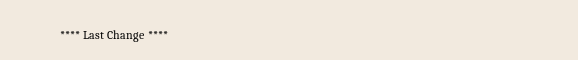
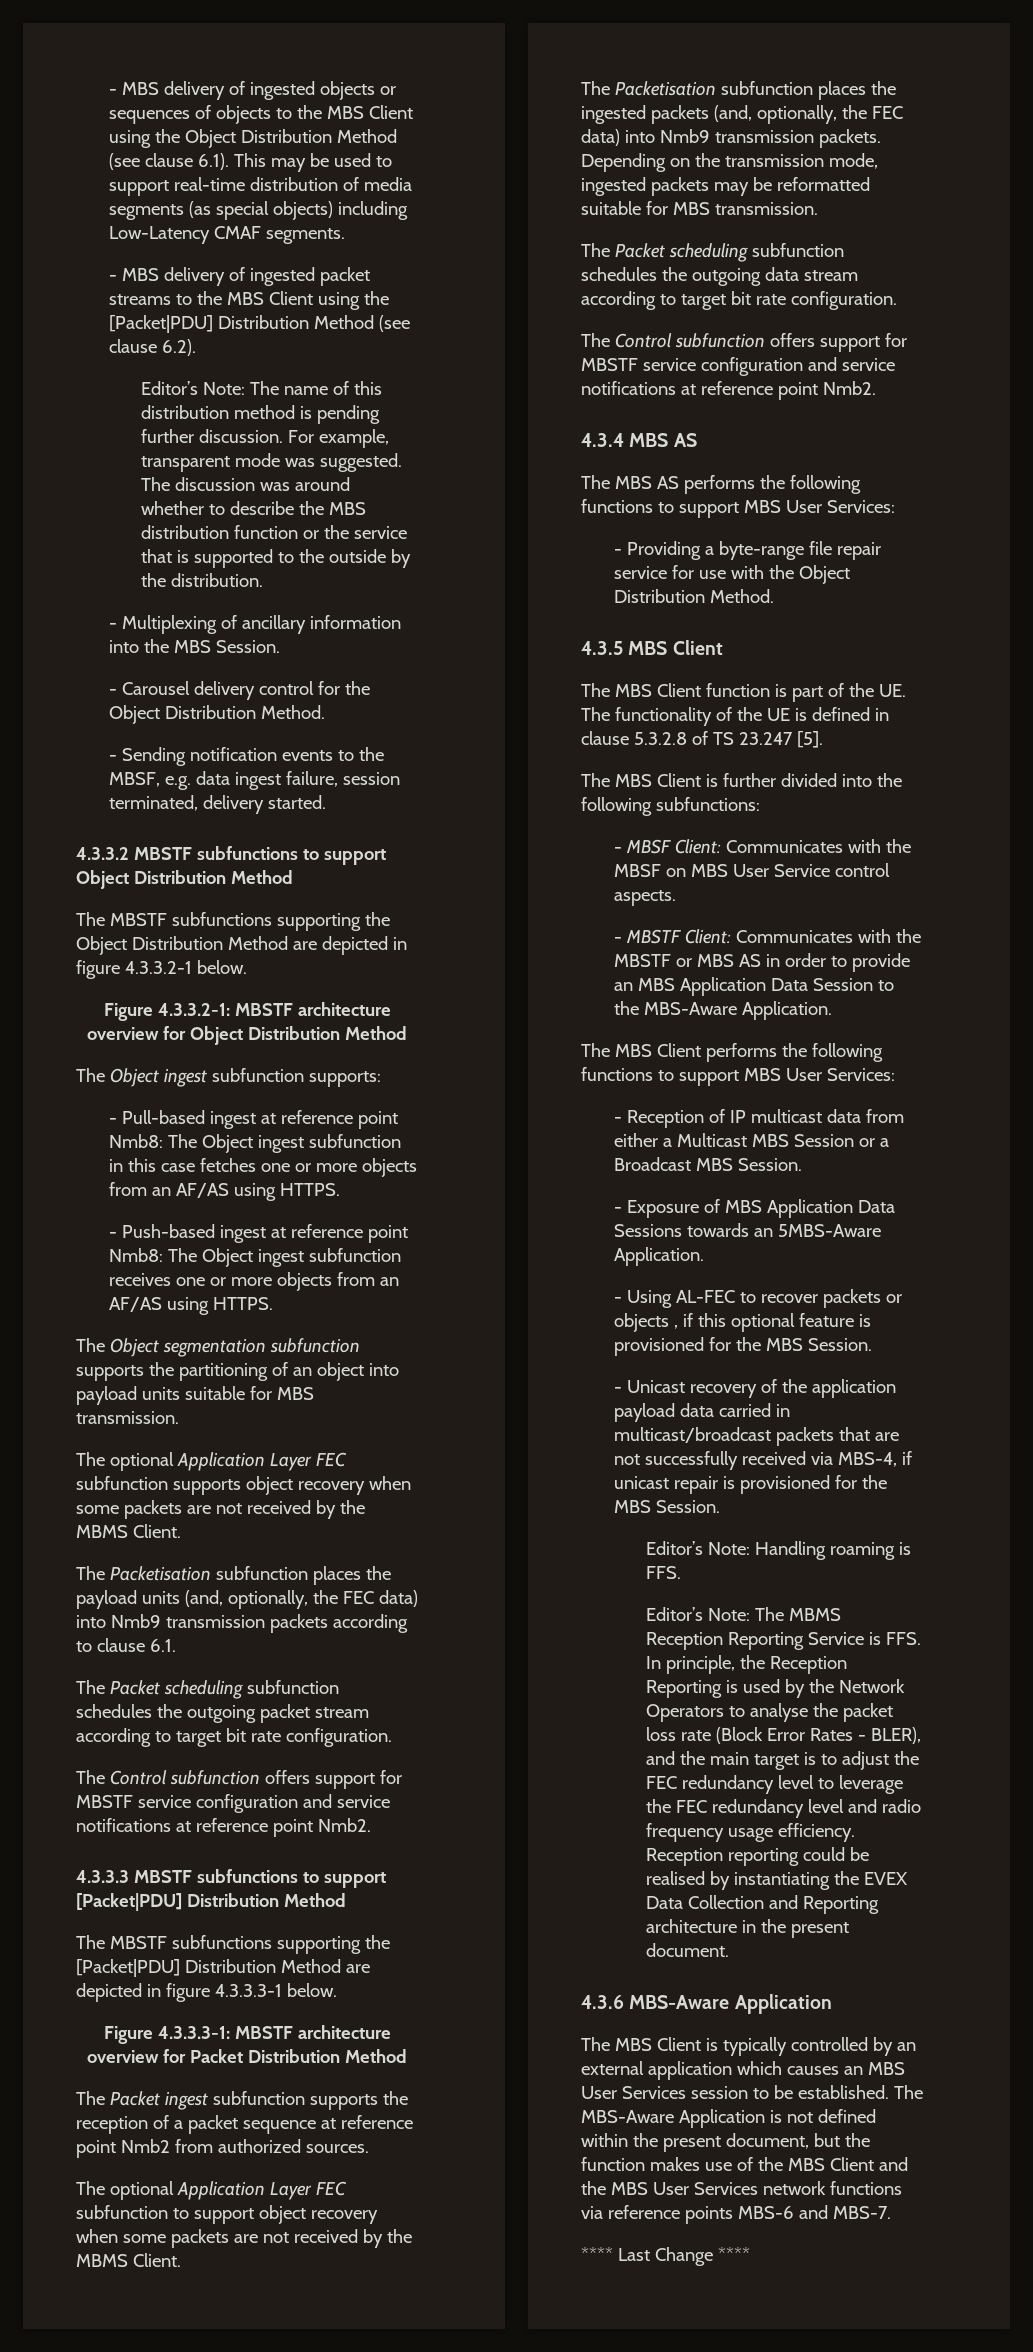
(60, 35) none -> [108,81,396,100] [108,105,413,124] [108,129,397,148] [108,153,392,172] [108,177,412,196] [108,201,408,220] [108,226,345,244] [108,267,370,286] [108,291,389,310] [108,315,410,333] [108,339,196,356] [141,381,383,395] [141,405,381,424] [141,429,390,448] [141,453,403,472] [141,477,351,491] [141,501,367,515] [141,525,408,539] [141,549,412,568] [141,573,264,587] [108,615,401,634] [108,639,280,653] [108,681,370,700] [108,705,325,724] [108,747,384,766] [108,771,400,790] [108,795,326,814] [76,846,386,865] [76,870,293,889] [76,912,390,931] [76,936,407,955] [76,960,247,979] [103,1002,391,1021] [87,1026,407,1045] [76,1068,381,1087] [108,1110,398,1129] [108,1134,401,1153] [108,1158,417,1177] [108,1182,340,1201] [108,1224,408,1243] [108,1248,401,1267] [108,1272,399,1291] [108,1297,273,1315] [76,1338,360,1357] [76,1362,399,1381] [76,1386,314,1405] [76,1411,179,1424] [76,1452,347,1471] [76,1476,411,1495] [76,1500,365,1519] [76,1524,181,1538] [76,1566,391,1585] [76,1590,418,1609] [76,1614,408,1633] [76,1638,176,1652] [76,1680,339,1699] [76,1704,369,1723] [76,1728,392,1747] [76,1770,402,1789] [76,1794,390,1813] [76,1818,371,1837] [76,1869,386,1888] [76,1893,346,1911] [76,1935,390,1954] [76,1959,370,1977] [76,1983,337,2002] [103,2025,391,2044] [87,2049,407,2063] [76,2091,408,2110] [76,2115,413,2134] [76,2139,369,2158] [76,2181,347,2200] [76,2205,378,2224] [76,2229,412,2248] [76,2253,181,2267] [581,81,896,100] [581,105,903,124] [581,129,881,148] [581,153,878,172] [581,177,870,196] [581,201,818,215] [581,243,844,262] [581,267,858,286] [581,291,897,310] [581,333,907,352] [581,357,895,376] [581,381,876,400] [581,433,697,447] [581,475,861,494] [581,499,895,518] [613,541,881,560] [613,565,850,584] [613,589,774,603] [581,640,723,655] [581,683,906,702] [581,707,889,726] [581,731,823,748] [581,773,902,787] [581,797,760,816] [613,839,911,854] [613,863,890,877] [613,890,676,906] [613,929,921,944] [613,953,910,972] [613,977,894,996] [613,1001,832,1020] [581,1043,883,1062] [581,1067,895,1086] [613,1109,904,1128] [613,1133,889,1147] [613,1157,802,1171] [613,1199,895,1218] [613,1223,881,1237] [613,1247,704,1266] [613,1289,902,1308] [613,1313,871,1332] [613,1337,872,1356] [613,1379,896,1398] [613,1403,790,1422] [613,1427,899,1446] [613,1451,912,1470] [613,1475,887,1494] [613,1500,720,1513] [646,1541,912,1560] [646,1566,682,1579] [646,1607,842,1621] [646,1632,922,1650] [646,1655,848,1674] [646,1679,906,1698] [646,1703,894,1722] [646,1727,922,1744] [646,1751,920,1770] [646,1775,904,1794] [646,1799,922,1818] [646,1823,856,1842] [646,1847,870,1866] [646,1871,908,1890] [646,1895,880,1914] [646,1919,850,1938] [646,1943,730,1957] [581,1994,832,2014] [581,2037,916,2056] [581,2061,905,2080] [581,2085,923,2099] [581,2109,876,2128] [581,2133,870,2152] [581,2157,908,2171] [581,2181,902,2195] [581,2205,891,2224] - MBS delivery of ingested objects or sequences of objects to the MBS Client using the Object Distribution Method (see clause 6.1). This may be used to support real-time distribution of media segments (as special objects) including Low-Latency CMAF segments. // - MBS delivery of ingested packet streams to the MBS Client using the [Packet|PDU] Distribution Method (see clause 6.2). // Editor’s Note: The name of this distribution method is pending further discussion. For example, transparent mode was suggested. The discussion was around whether to describe the MBS distribution function or the service that is supported to the outside by the distribution. // - Multiplexing of ancillary information into the MBS Session. // - Carousel delivery control for the Object Distribution Method. // - Sending notification events to the MBSF, e.g. data ingest failure, session terminated, delivery started. // 4.3.3.2 MBSTF subfunctions to support Object Distribution Method // The MBSTF subfunctions supporting the Object Distribution Method are depicted in figure 4.3.3.2-1 below. // Figure 4.3.3.2-1: MBSTF architecture overview for Object Distribution Method // The Object ingest subfunction supports: // - Pull-based ingest at reference point Nmb8: The Object ingest subfunction in this case fetches one or more objects from an AF/AS using HTTPS. // - Push-based ingest at reference point Nmb8: The Object ingest subfunction receives one or more objects from an AF/AS using HTTPS. // The Object segmentation subfunction supports the partitioning of an object into payload units suitable for MBS transmission. // The optional Application Layer FEC subfunction supports object recovery when some packets are not received by the MBMS Client. // The Packetisation subfunction places the payload units (and, optionally, the FEC data) into Nmb9 transmission packets according to clause 6.1. // The Packet scheduling subfunction schedules the outgoing packet stream according to target bit rate configuration. // The Control subfunction offers support for MBSTF service configuration and service notifications at reference point Nmb2. // 4.3.3.3 MBSTF subfunctions to support [Packet|PDU] Distribution Method // The MBSTF subfunctions supporting the [Packet|PDU] Distribution Method are depicted in figure 4.3.3.3-1 below. // Figure 4.3.3.3-1: MBSTF architecture overview for Packet Distribution Method // The Packet ingest subfunction supports the reception of a packet sequence at reference point Nmb2 from authorized sources. // The optional Application Layer FEC subfunction to support object recovery when some packets are not received by the MBMS Client. // The Packetisation subfunction places the ingested packets (and, optionally, the FEC data) into Nmb9 transmission packets. Depending on the transmission mode, ingested packets may be reformatted suitable for MBS transmission. // The Packet scheduling subfunction schedules the outgoing data stream according to target bit rate configuration. // The Control subfunction offers support for MBSTF service configuration and service notifications at reference point Nmb2. // 4.3.4 MBS AS // The MBS AS performs the following functions to support MBS User Services: // - Providing a byte-range file repair service for use with the Object Distribution Method. // 4.3.5 MBS Client // The MBS Client function is part of the UE. The functionality of the UE is defined in clause 5.3.2.8 of TS 23.247 [5]. // The MBS Client is further divided into the following subfunctions: // - MBSF Client: Communicates with the MBSF on MBS User Service control aspects. // - MBSTF Client: Communicates with the MBSTF or MBS AS in order to provide an MBS Application Data Session to the MBS-Aware Application. // The MBS Client performs the following functions to support MBS User Services: // - Reception of IP multicast data from either a Multicast MBS Session or a Broadcast MBS Session. // - Exposure of MBS Application Data Sessions towards an 5MBS-Aware Application. // - Using AL-FEC to recover packets or objects , if this optional feature is provisioned for the MBS Session. // - Unicast recovery of the application payload data carried in multicast/broadcast packets that are not successfully received via MBS-4, if unicast repair is provisioned for the MBS Session. // Editor’s Note: Handling roaming is FFS. // Editor’s Note: The MBMS Reception Reporting Service is FFS. In principle, the Reception Reporting is used by the Network Operators to analyse the packet loss rate (Block Error Rates - BLER), and the main target is to adjust the FEC redundancy level to leverage the FEC redundancy level and radio frequency usage efficiency. Reception reporting could be realised by instantiating the EVEX Data Collection and Reporting architecture in the present document. // 4.3.6 MBS-Aware Application // The MBS Client is typically controlled by an external application which causes an MBS User Services session to be established. The MBS-Aware Application is not defined within the present document, but the function makes use of the MBS Client and the MBS User Services network functions via reference points MBS-6 and MBS-7. //

